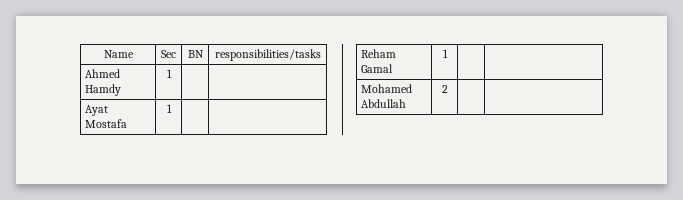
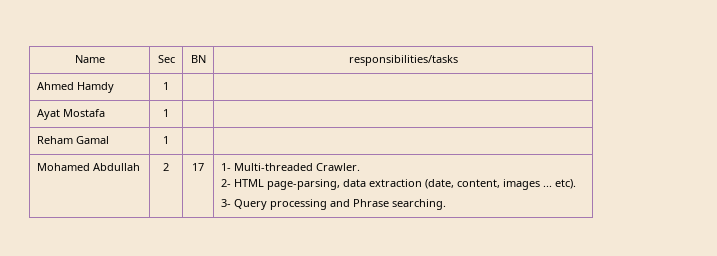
(448, 89) | -> [192,163,204,171] [220,163,360,171] [220,179,576,190] [220,199,446,210] 17 | 1- Multi-threaded Crawler. // 2- HTML page-parsing, data extraction (date, content, images ... etc). // 3- Query processing and Phrase searching.

